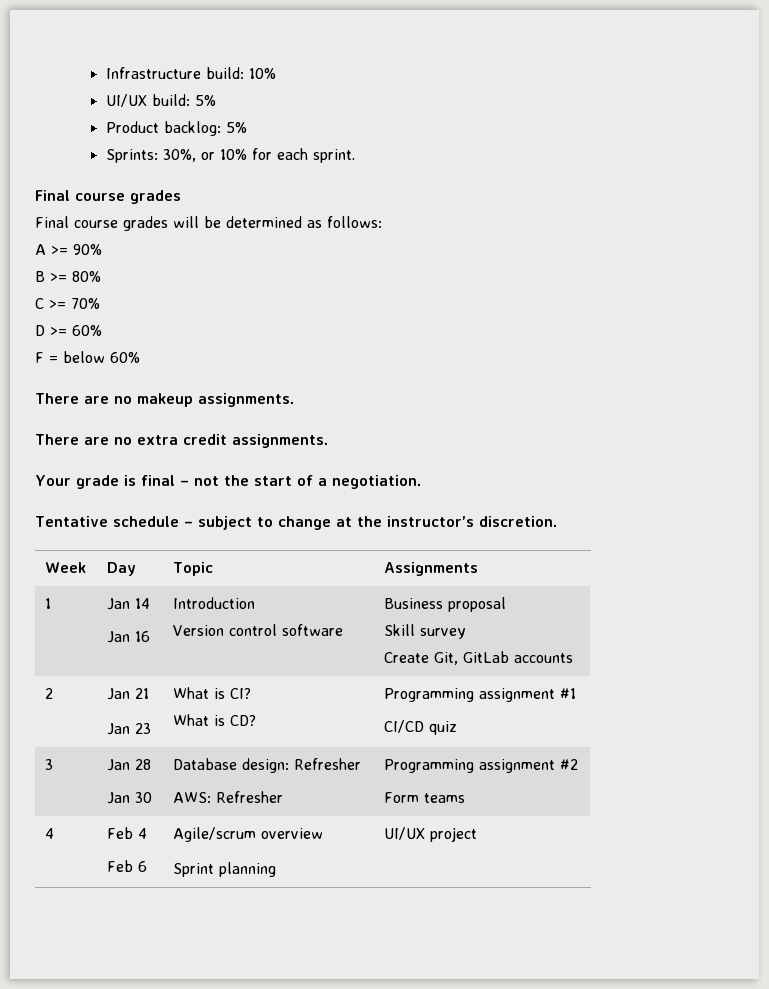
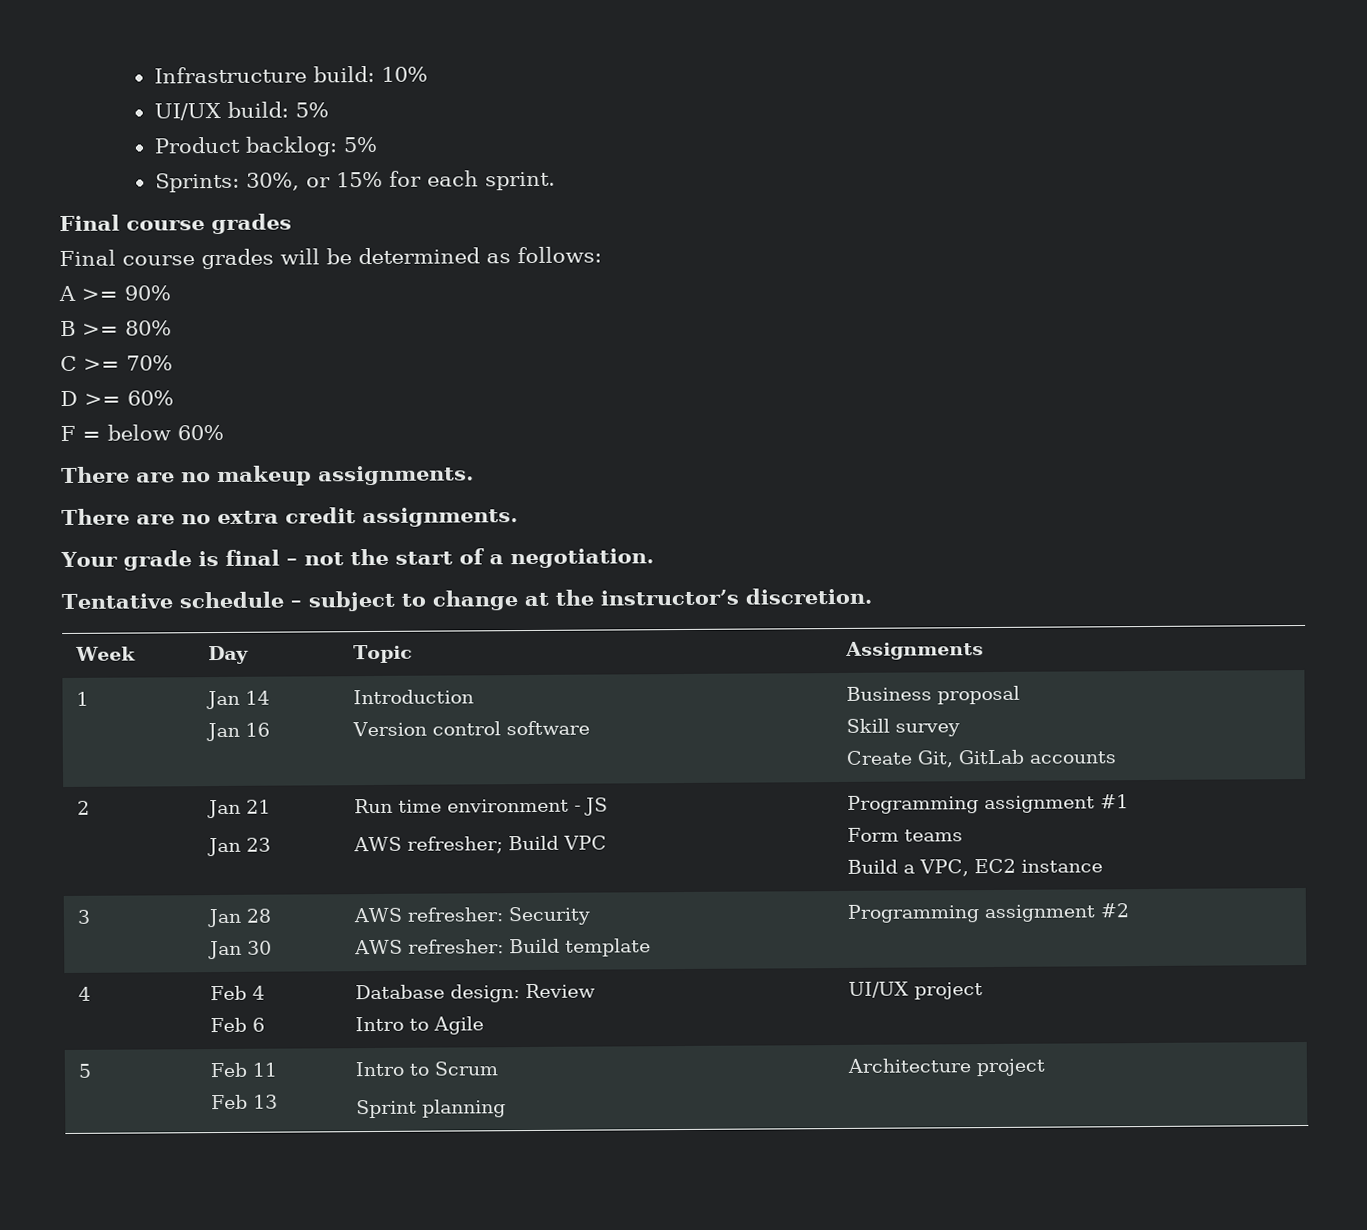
[219,149,247,160] 10% -> [335,171,383,188] 15%
[173,687,252,699] [173,714,257,726] [384,688,577,702] [384,720,458,735] What is CI? // What is CD? | Programming assignment #1 // CI/CD quiz -> [354,797,609,816] [353,835,608,854] [847,794,1130,814] [847,827,964,842] [847,858,1104,877] Run time environment - JS // AWS refresher; Build VPC | Programming assignment #1 // Form teams // Build a VPC, EC2 instance
[173,758,362,773] [173,791,284,803] Database design: Refresher // AWS: Refresher -> [353,906,591,926] [354,938,652,957] AWS refresher: Security // AWS refresher: Build template
[384,792,466,803] // Form teams -> (1130, 910) none
[173,827,324,842] Agile/scrum overview -> [355,983,597,1003] [355,1016,485,1035] [848,981,984,1000] [78,1063,92,1078] [210,1062,278,1078] [211,1094,279,1110] [355,1061,499,1077] Database design: Review // Intro to Agile | UI/UX project // 5 | Feb 11 // Feb 13 | Intro to Scrum
[384,827,426,840] UI/UX -> [847,1058,972,1073] Architecture

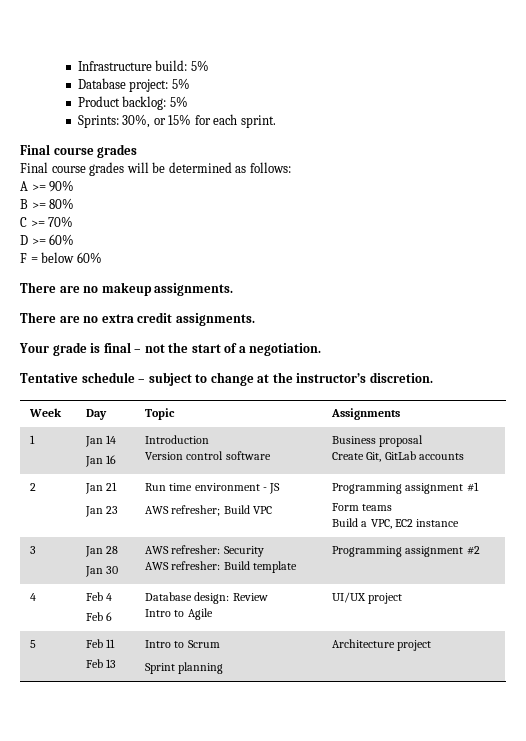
[380,66,428,82] [153,101,289,121] 10% // UI/UX build: -> [190,60,209,71] [77,78,169,92] 5% // Database project:
[846,718,961,737] // Skill survey -> (424, 441) none

